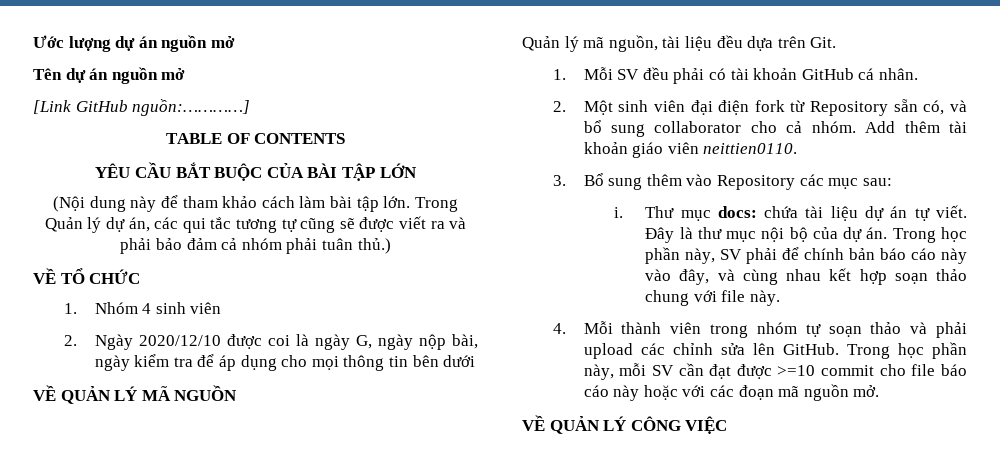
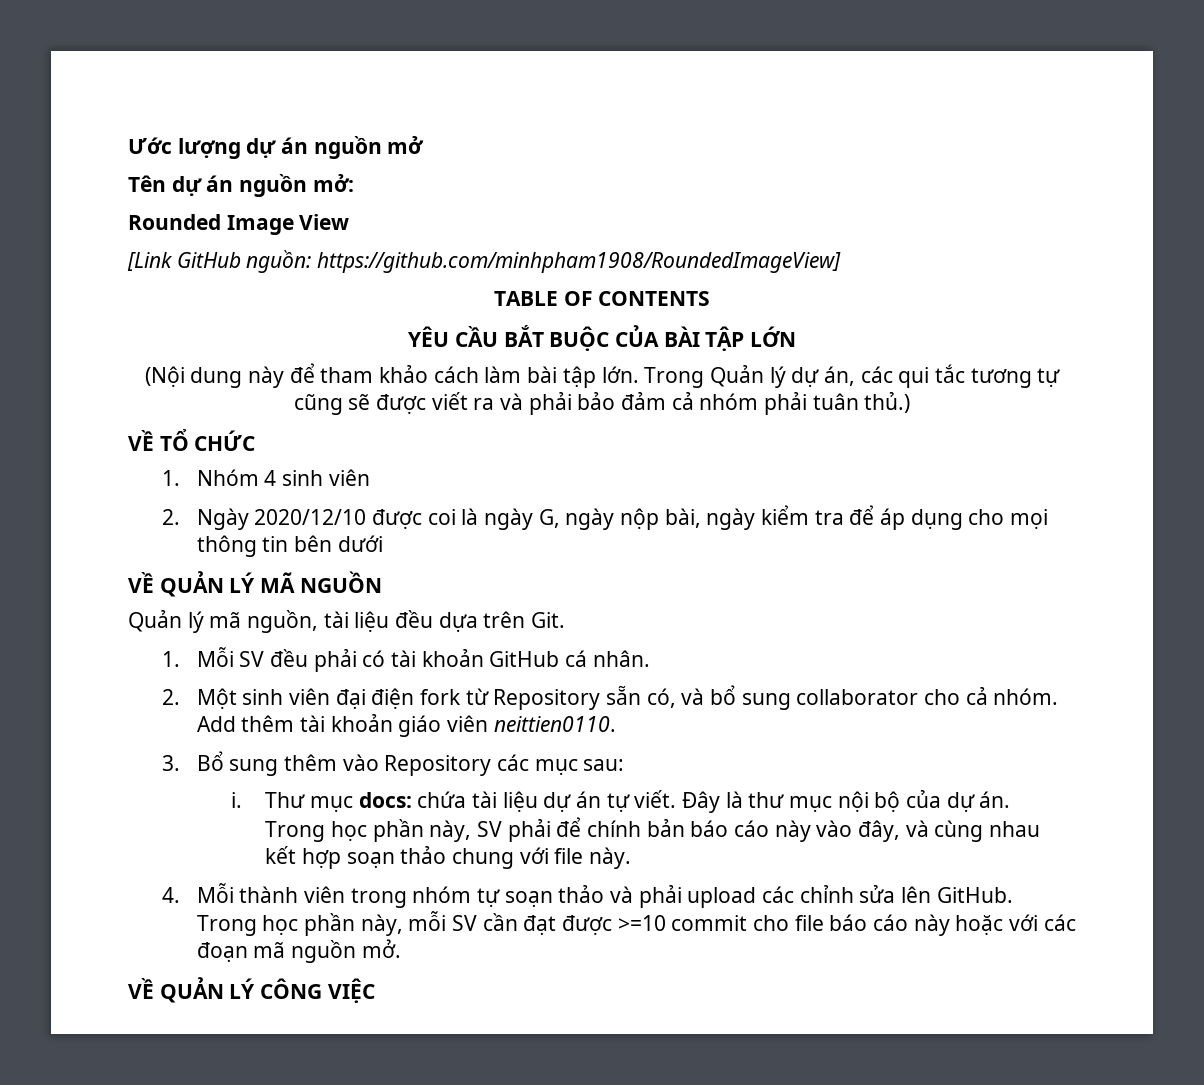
[161,68,186,80] mở -> [312,174,354,192] [128,214,350,235] mở: // Rounded Image View
[132,99,251,116] nguồn:…………] -> [246,250,842,273] nguồn: https://github.com/minhpham1908/RoundedImageView]

